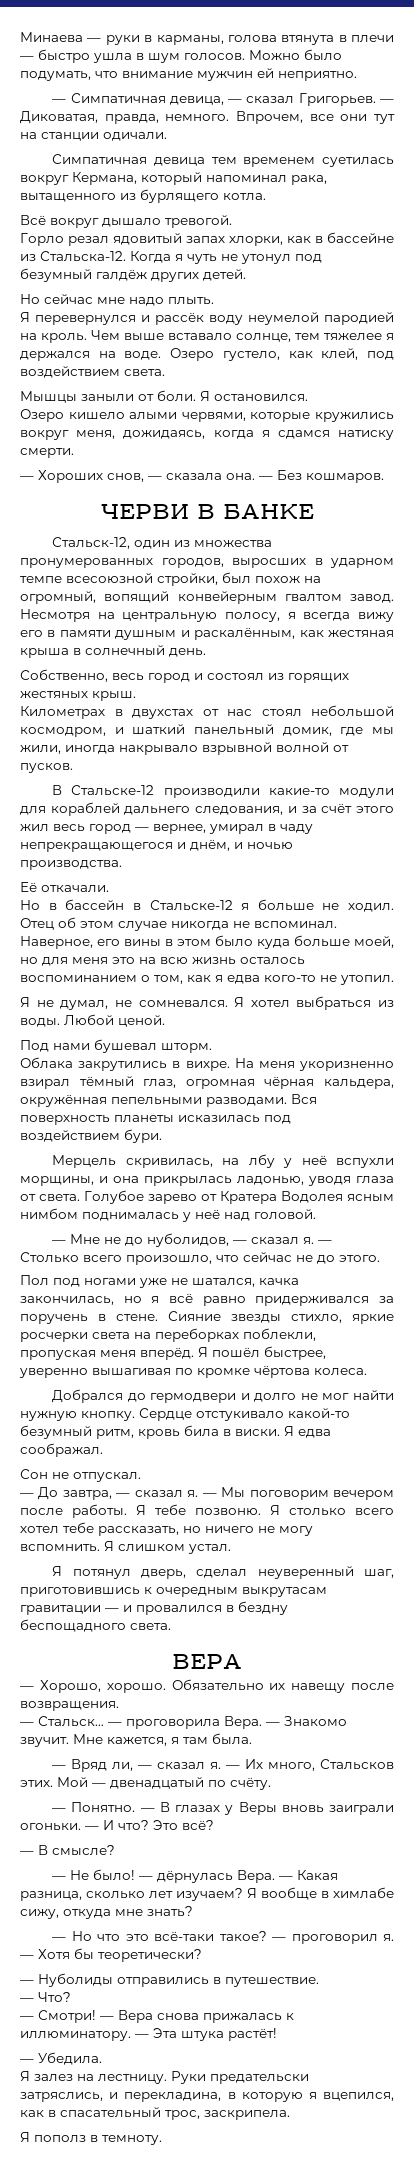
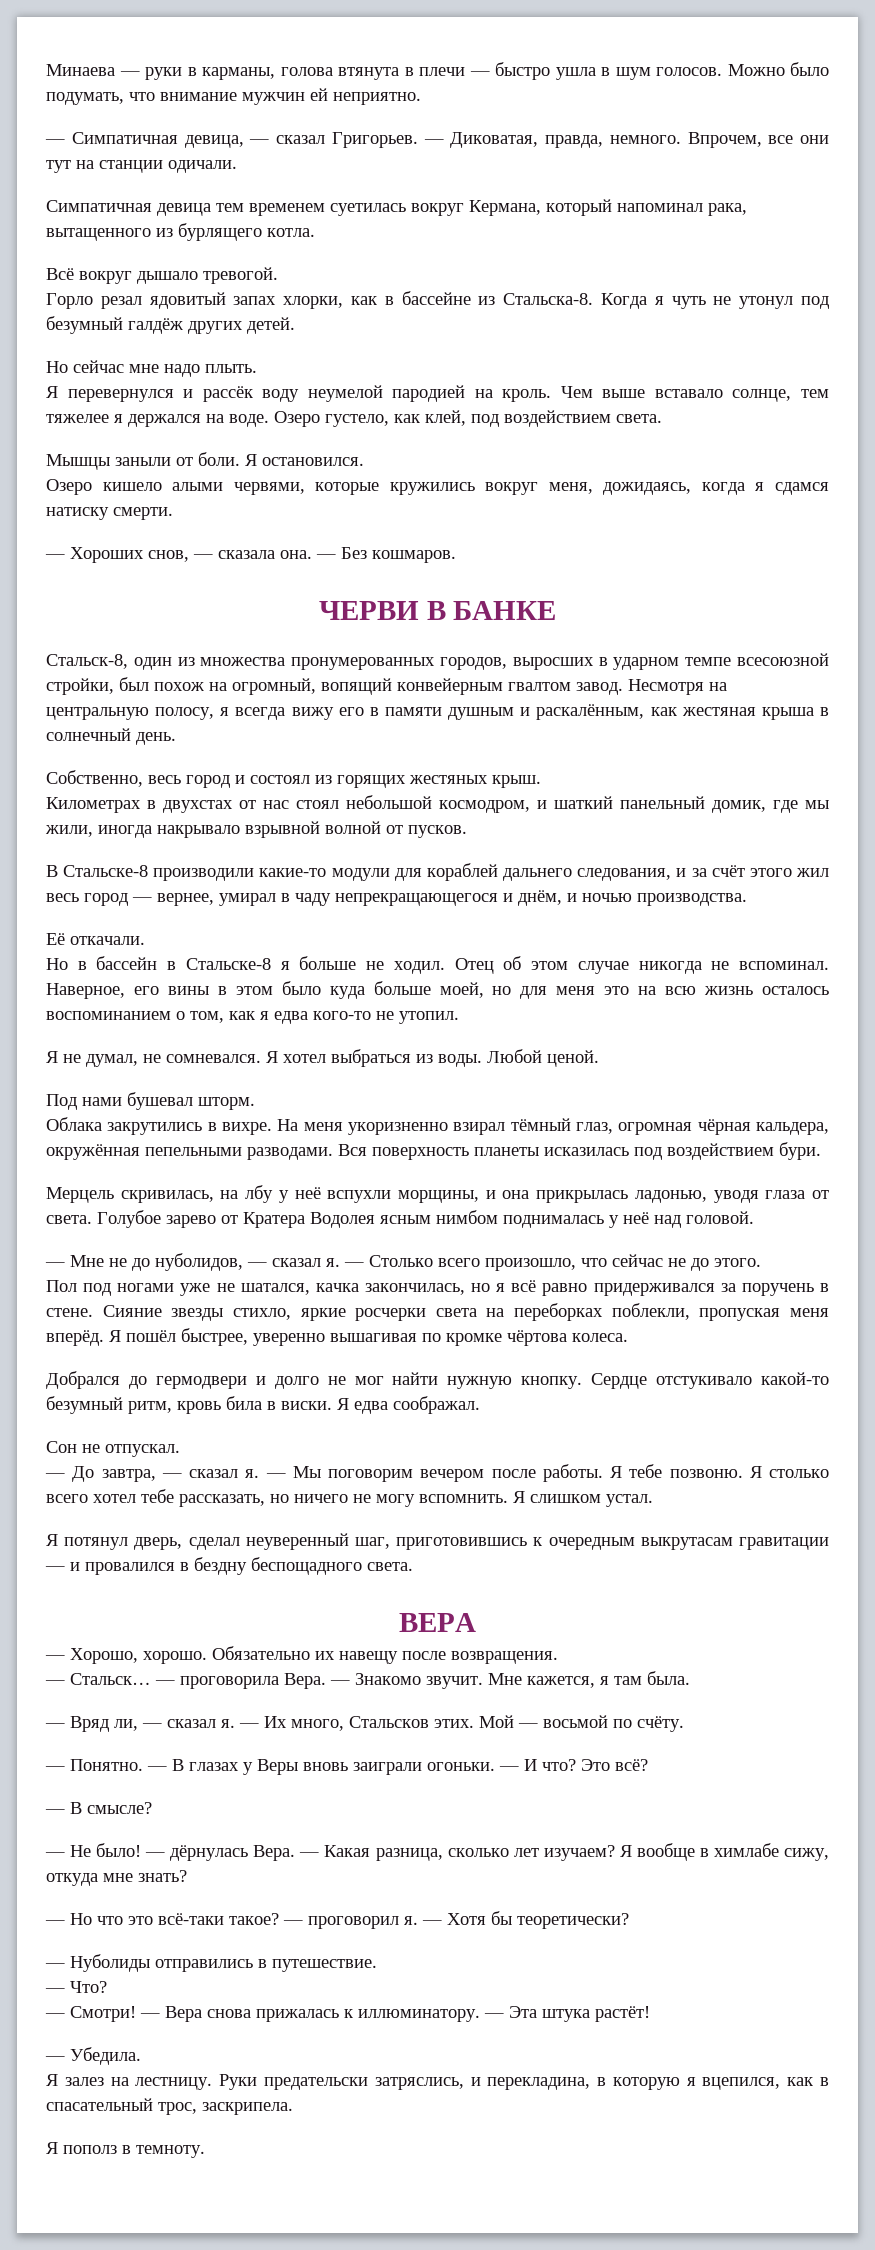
[40,251,126,262] Стальска-12. -> [503,293,594,305] Стальска-8.
[52,537,131,549] Стальск-12, -> [46,654,128,669] Стальск-8,
[71,785,155,796] Стальске-12 -> [63,865,149,877] Стальске-8
[149,900,233,911] Стальске-12 -> [185,958,271,970] Стальске-8
[110,1777,204,1789] двенадцатый -> [543,1715,608,1728] восьмой

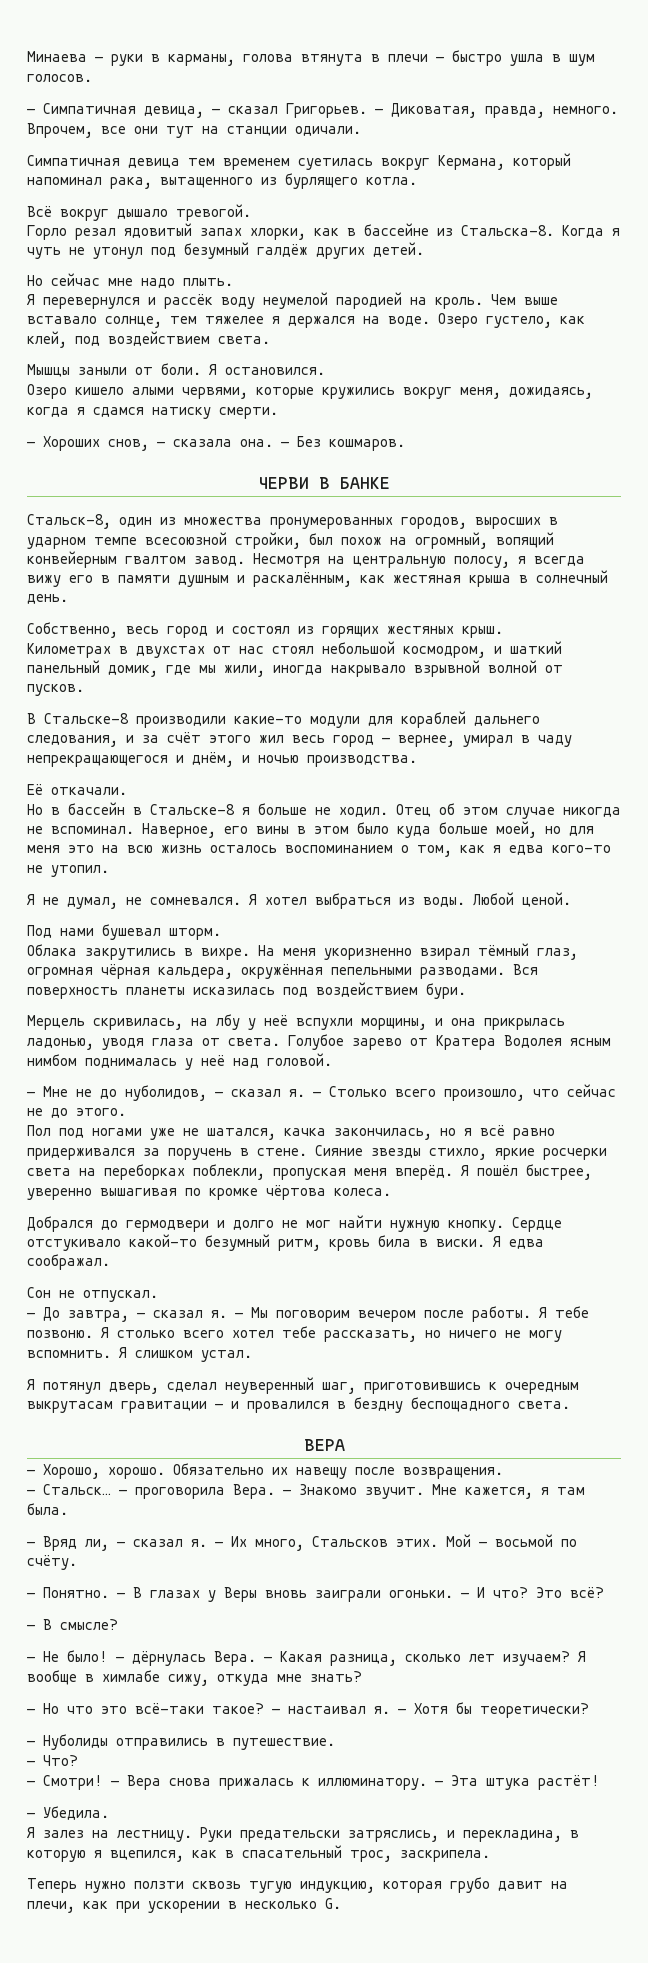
[727,62,829,76] [46,88,421,105] Можно было подумать, что внимание мужчин ей неприятно. -> (92, 78) none
[308,1916,399,1929] проговорил -> [288,1706,366,1715] настаивал
[46,2142,205,2158] Я пополз в темноту. -> [27,1877,568,1893] [27,1898,341,1913] Теперь нужно ползти сквозь тугую индукцию, которая грубо давит на плечи, как при ускорении в несколько G.

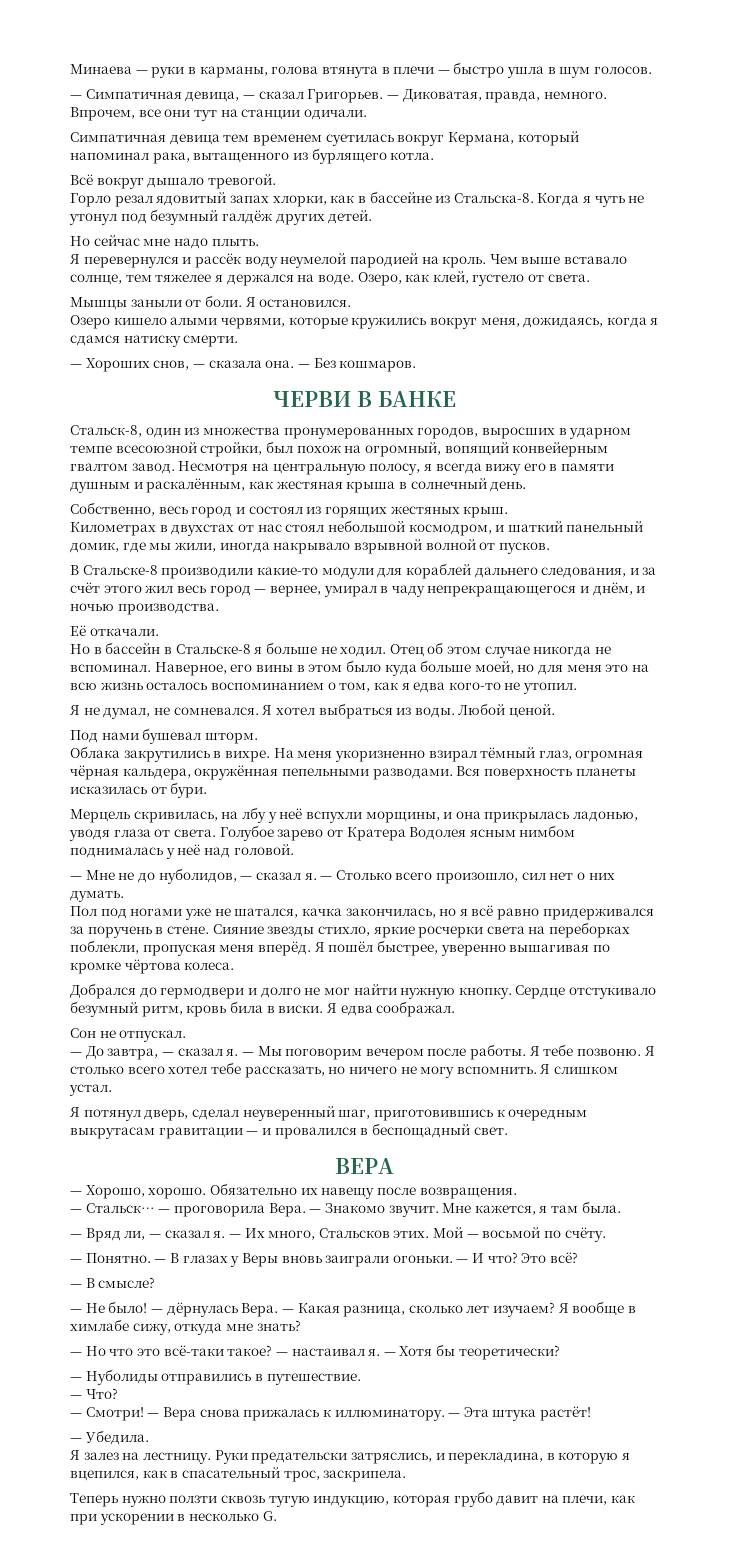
[438,313,585,328] [27,331,210,348] Озеро густело, как клей, под воздействием -> [357,271,545,286] Озеро, как клей, густело от
[283,982,418,997] под воздействием -> [150,786,167,794] от
[533,1084,616,1097] [27,1108,126,1118] что сейчас не до этого. -> [521,872,615,880] [70,890,124,902] сил нет о них думать.
[129,1234,197,1247] какой-то -> (657, 993) none
[354,1397,570,1413] бездну беспощадного света. -> [371,1123,508,1138] беспощадный свет.

